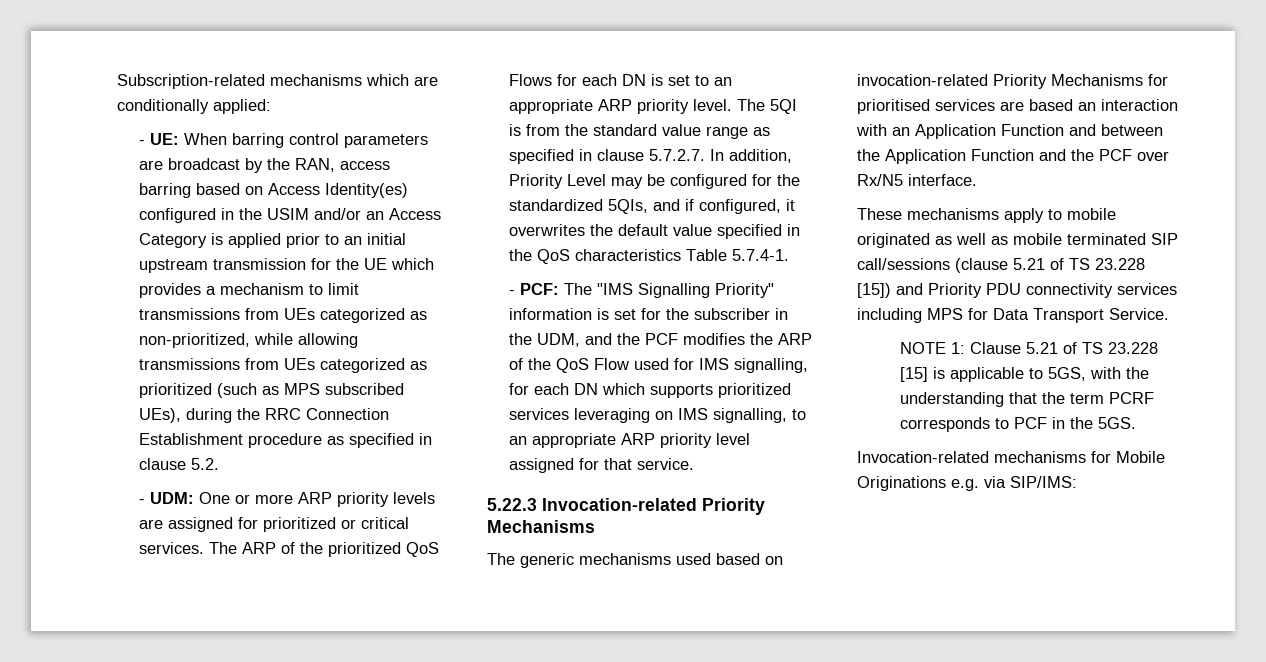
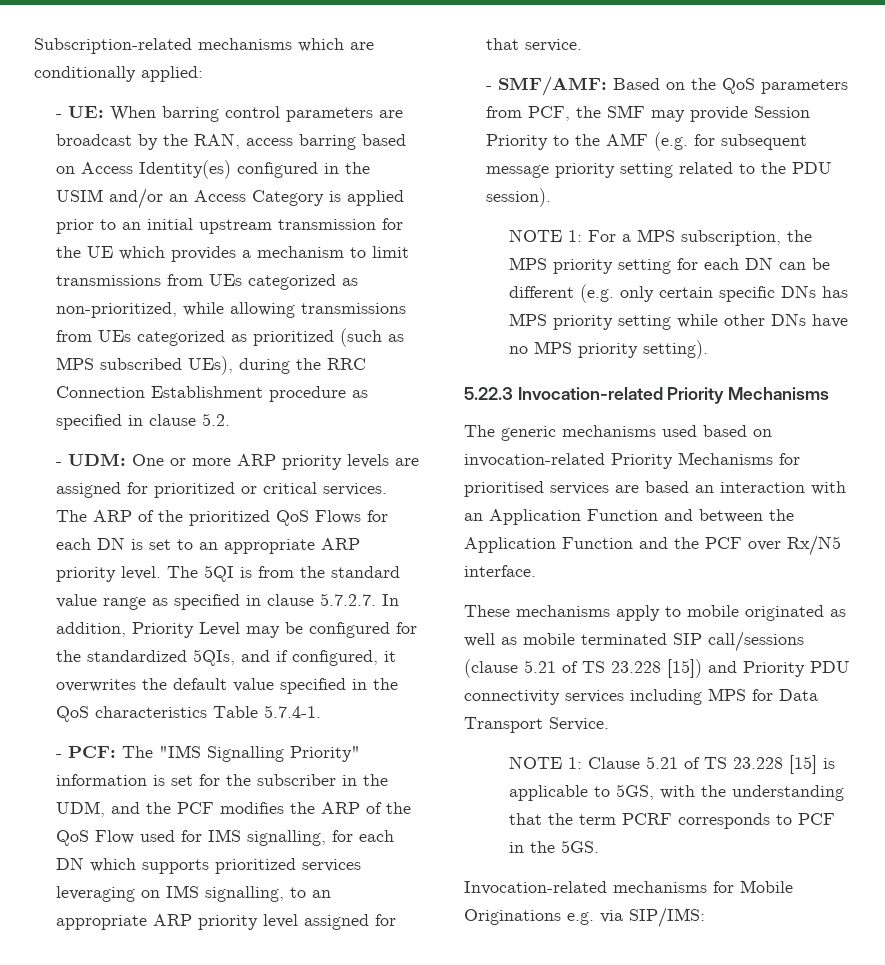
(694, 464) none -> [486,76,849,96] [486,105,811,122] [486,132,808,151] [486,162,833,178] [486,188,552,207] [508,229,812,246] [508,257,830,274] [508,284,848,303] [508,313,848,330] [508,340,708,359] // - SMF/AMF: Based on the QoS parameters from PCF, the SMF may provide Session Priority to the AMF (e.g. for subsequent message priority setting related to the PDU session). // NOTE 1: For a MPS subscription, the MPS priority setting for each DN can be different (e.g. only certain specific DNs has MPS priority setting while other DNs have no MPS priority setting).

